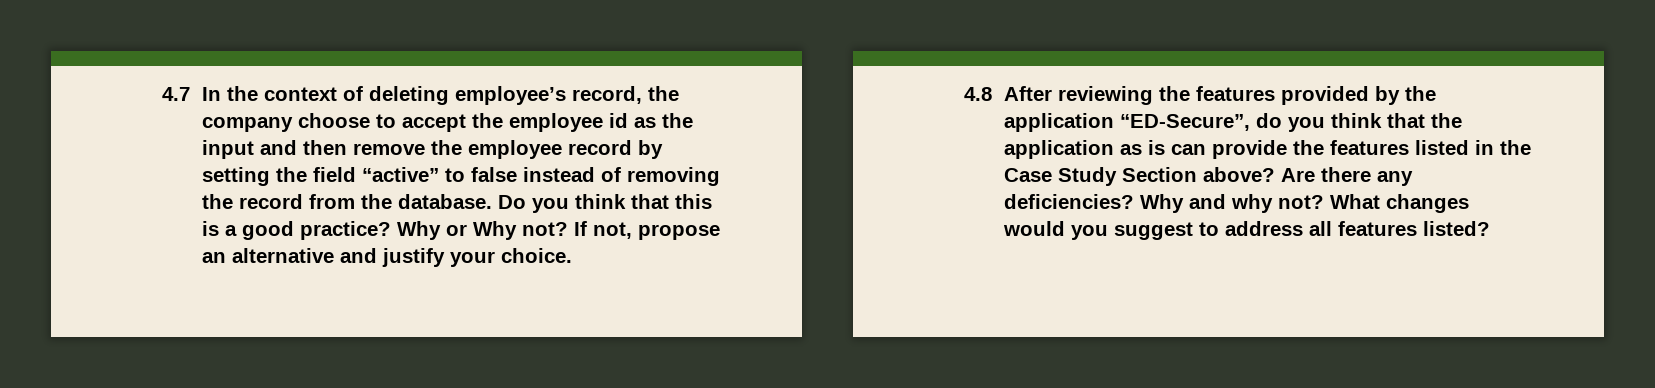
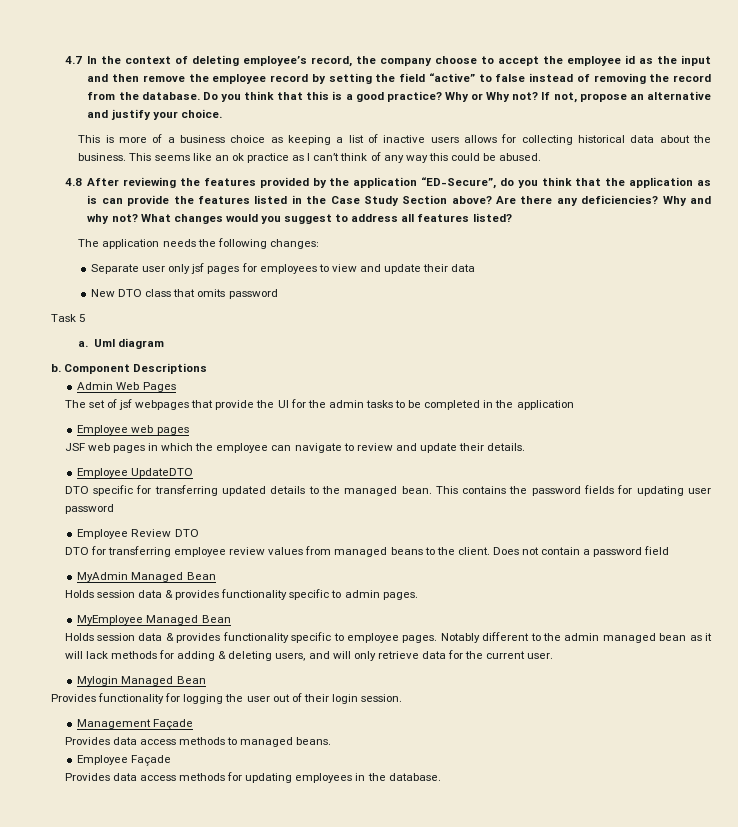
(573, 255) none -> [78,134,711,145] [78,152,542,163] // This is more of a business choice as keeping a list of inactive users allows for collecting historical data about the business. This seems like an ok practice as I can’t think of any way this could be abused.
(1491, 228) none -> [78,238,319,249] [90,263,476,274] [90,289,278,299] [51,314,86,322] [78,338,165,349] [51,363,208,374] [77,382,176,392] [64,399,574,410] [77,425,189,435] [64,443,526,453] [77,468,194,478] [64,485,711,496] [64,504,114,514] [77,529,199,539] [64,546,670,557] [77,572,216,582] [64,589,418,600] [77,615,231,625] [64,632,712,643] [64,650,554,661] [77,676,206,686] [51,693,403,704] [77,719,194,730] [64,737,332,747] [77,755,172,766] [64,772,441,783] // The application needs the following changes: // Separate user only jsf pages for employees to view and update their data // New DTO class that omits password // Task 5 // a. Uml diagram // b. Component Descriptions // Admin Web Pages // The set of jsf webpages that provide the UI for the admin tasks to be completed in the application // Employee web pages // JSF web pages in which the employee can navigate to review and update their details. // Employee UpdateDTO // DTO specific for transferring updated details to the managed bean. This contains the password fields for updating user password // Employee Review DTO // DTO for transferring employee review values from managed beans to the client. Does not contain a password field // MyAdmin Managed Bean // Holds session data & provides functionality specific to admin pages. // MyEmployee Managed Bean // Holds session data & provides functionality specific to employee pages. Notably different to the admin managed bean as it will lack methods for adding & deleting users, and will only retrieve data for the current user. // Mylogin Managed Bean // Provides functionality for logging the user out of their login session. // Management Façade // Provides data access methods to managed beans. // Employee Façade // Provides data access methods for updating employees in the database.

